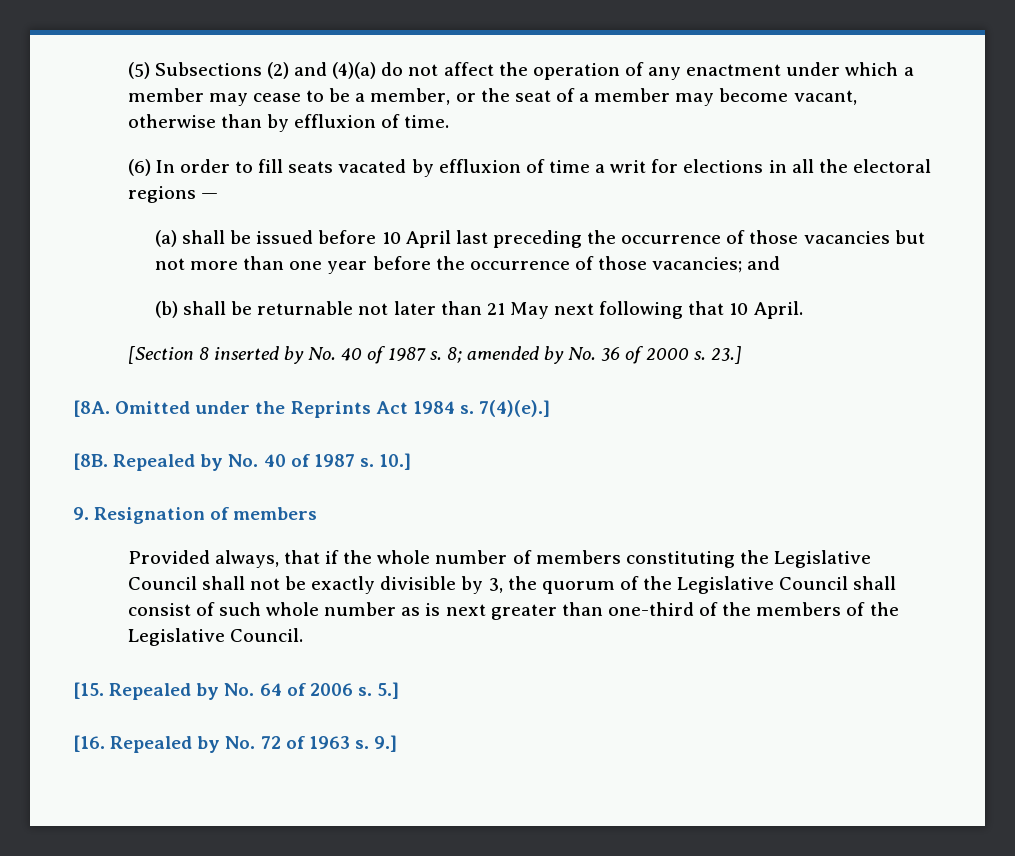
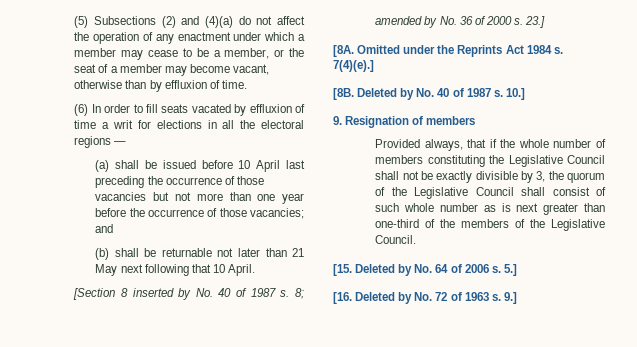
[113,454,196,471] Repealed -> [357,88,398,97] Deleted
[109,683,192,700] Repealed -> [355,264,396,273] Deleted
[110,736,193,753] Repealed -> [355,292,396,301] Deleted

